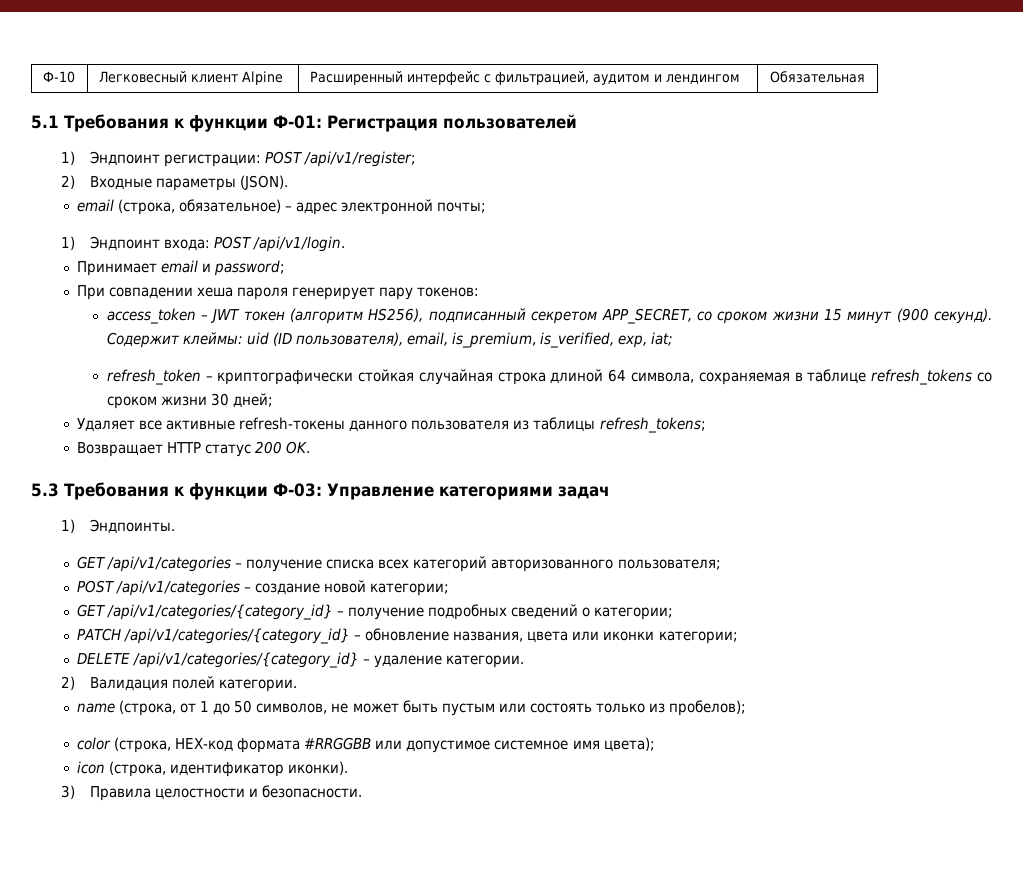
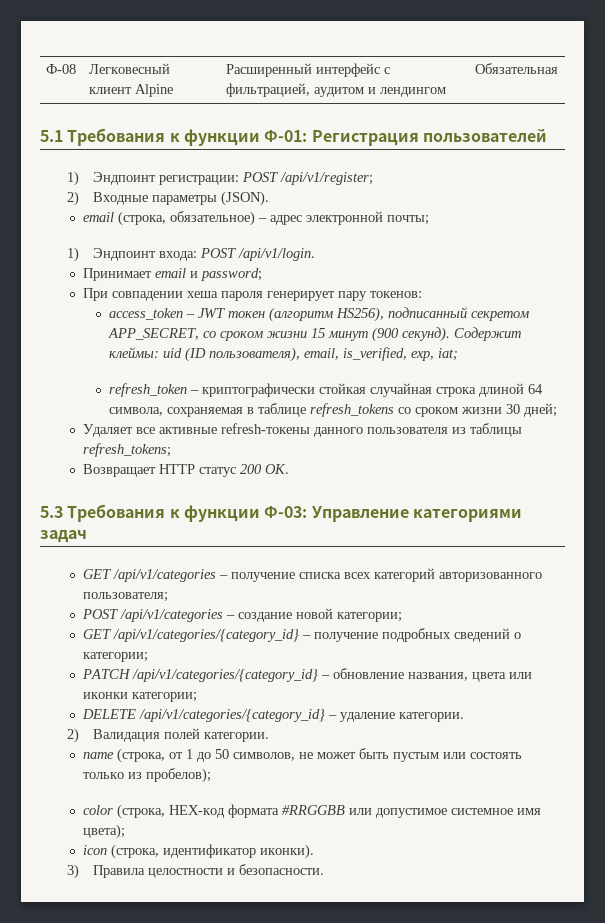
[42,71,75,83] Ф‑10 -> [46,64,77,74] Ф‑08
[452,332,537,348] is_premium, -> (340, 354) none
[60,519,176,534] // 1) Эндпоинты. -> (87, 536) none

